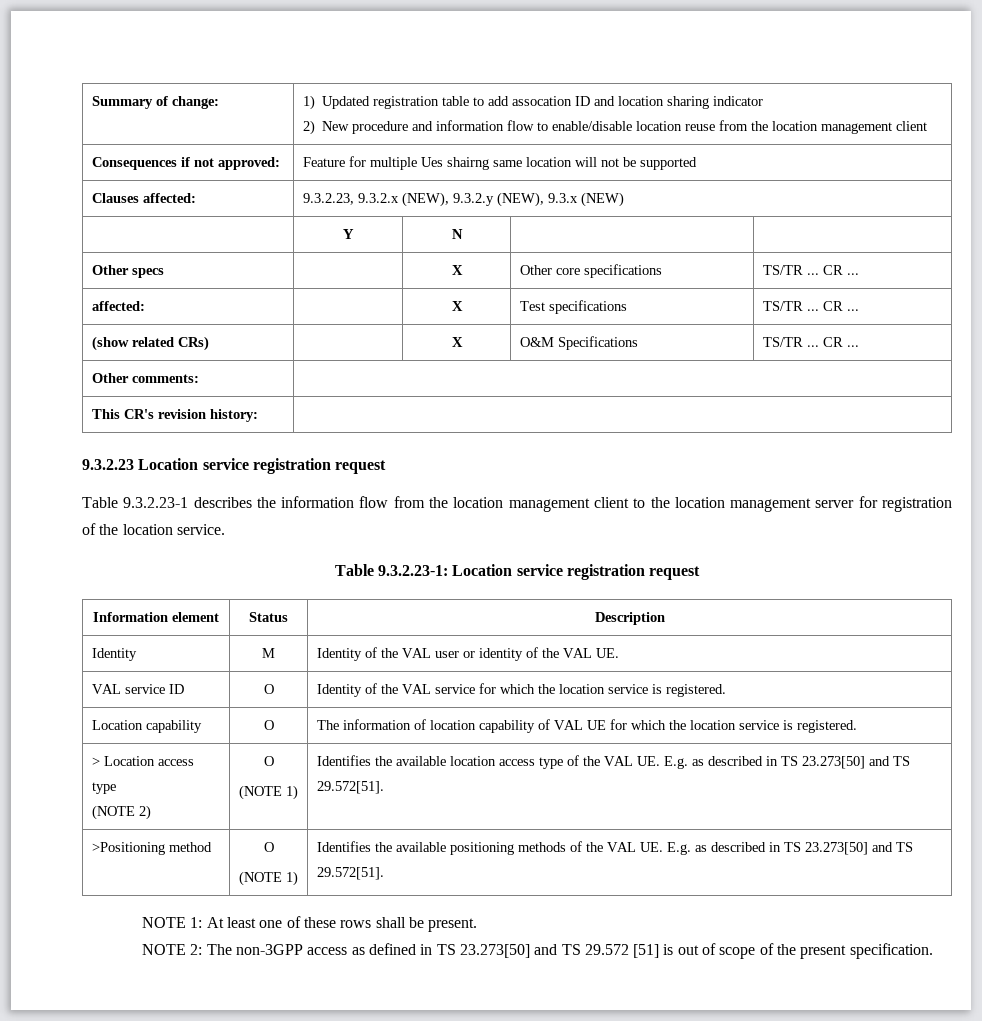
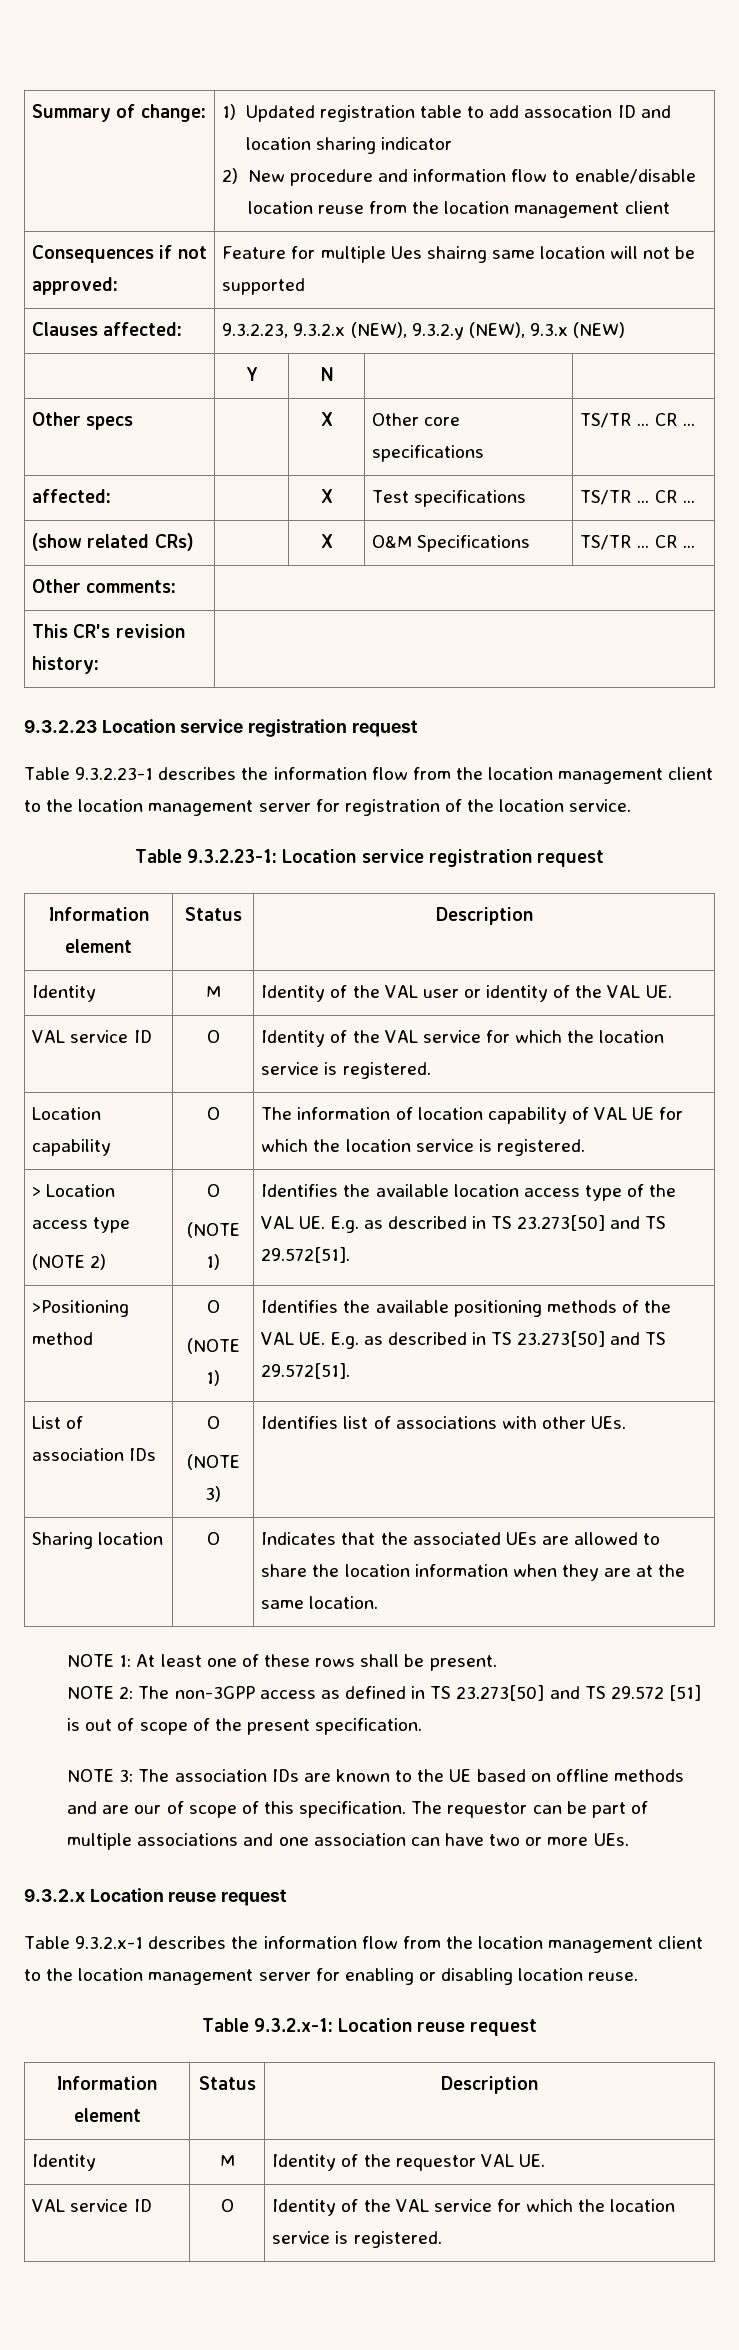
(384, 873) none -> [32,1416,84,1429] [32,1448,157,1461] [206,1416,220,1429] [186,1454,240,1470] [205,1486,221,1502] [261,1416,627,1429] [32,1532,164,1549] [206,1532,220,1545] [261,1532,661,1545] [261,1564,686,1581] [261,1596,379,1609] // List of association IDs | O // (NOTE 3) | Identifies list of associations with other UEs. // Sharing location | O | Indicates that the associated UEs are allowed to share the location information when they are at the same location.
(933, 951) none -> [67,1769,684,1782] [67,1801,648,1818] [67,1833,629,1850] [24,1888,288,1906] [24,1936,704,1953] [24,1968,639,1985] [201,2018,538,2036] [57,2076,157,2090] [73,2108,141,2122] [198,2076,256,2090] [441,2076,538,2094] [32,2154,97,2171] [219,2155,235,2167] [272,2154,545,2171] [32,2199,152,2212] [220,2199,234,2212] [272,2199,676,2216] [272,2231,442,2248] // NOTE 3: The association IDs are known to the UE based on offline methods and are our of scope of this specification. The requestor can be part of multiple associations and one association can have two or more UEs. // 9.3.2.x Location reuse request // Table 9.3.2.x-1 describes the information flow from the location management client to the location management server for enabling or disabling location reuse. // Table 9.3.2.x-1: Location reuse request // Information element | Status | Description // Identity | M | Identity of the requestor VAL UE. // VAL service ID | O | Identity of the VAL service for which the location service is registered.

